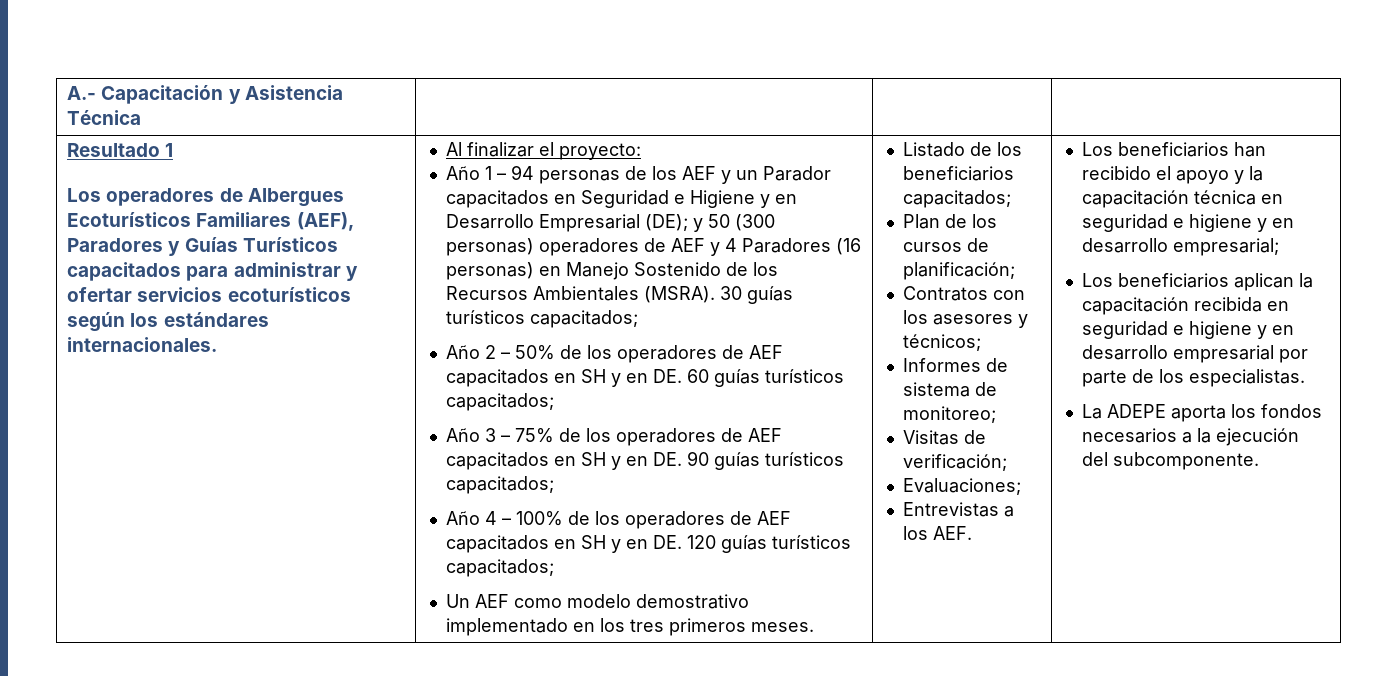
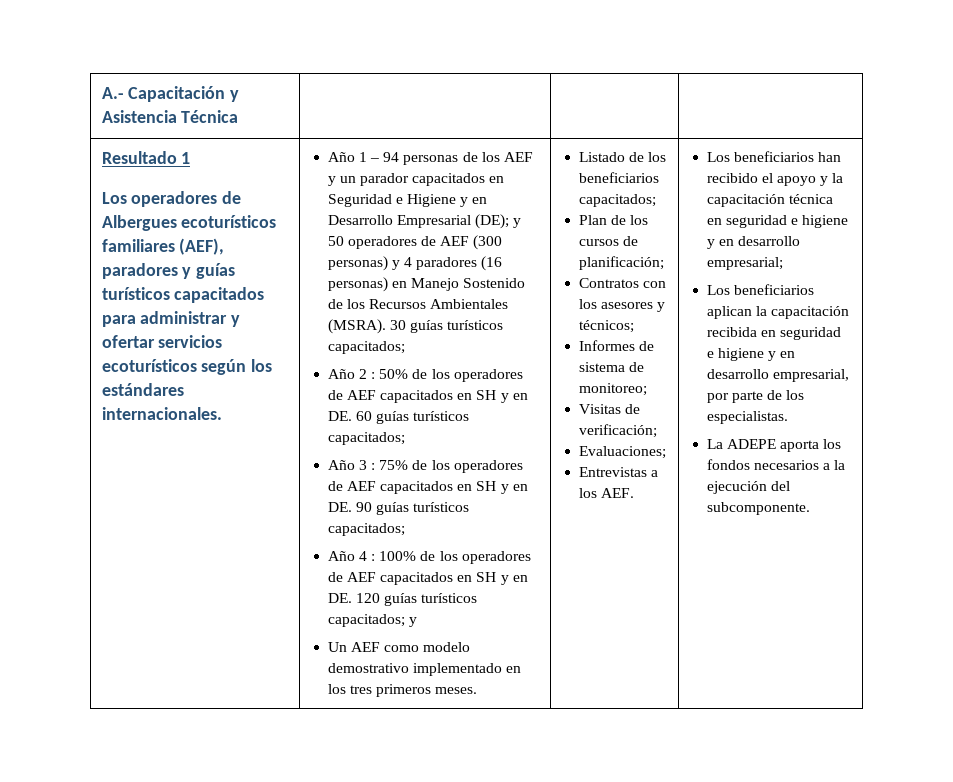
[67,212,354,231] [67,237,338,256] Ecoturísticos Familiares (AEF), Paradores y Guías Turísticos -> [181,215,277,228] [101,238,225,255] [101,263,236,279] [101,287,170,300] ecoturísticos familiares (AEF), paradores y guías turísticos
[446,142,642,160] Al finalizar el proyecto: // -> (222, 413) none
[763,166,832,181] Parador -> [359,173,409,186] parador
[735,214,776,231] [446,238,706,256] (300 personas) operadores de AEF -> [347,235,503,250] [327,256,388,271] operadores de AEF (300 personas)
[742,238,832,253] Paradores -> [416,257,478,270] paradores
[501,352,511,359] – -> [370,372,375,379] :
[501,435,511,442] – -> [370,463,375,470] :
[502,518,512,525] – -> [370,554,375,561] :
(555, 568) none -> [408,617,417,627] y
[1173,345,1275,363] empresarial -> [772,369,849,382] empresarial,

